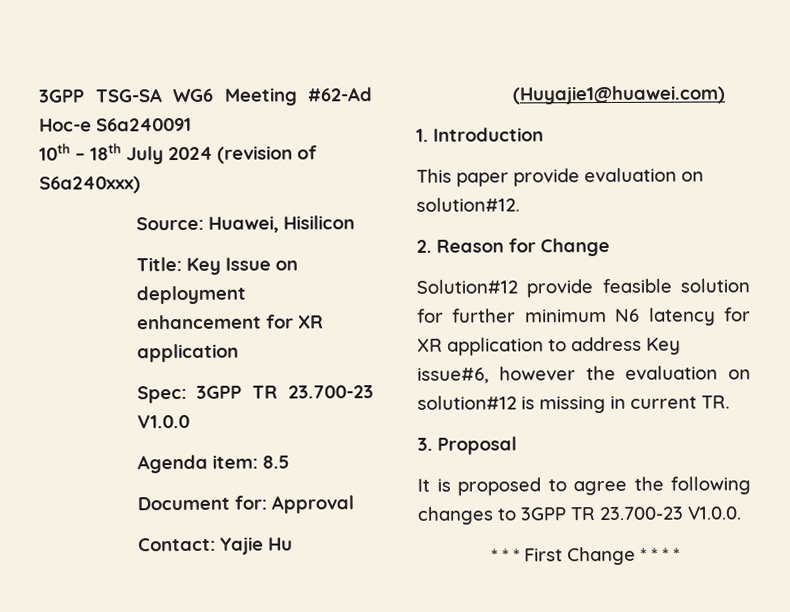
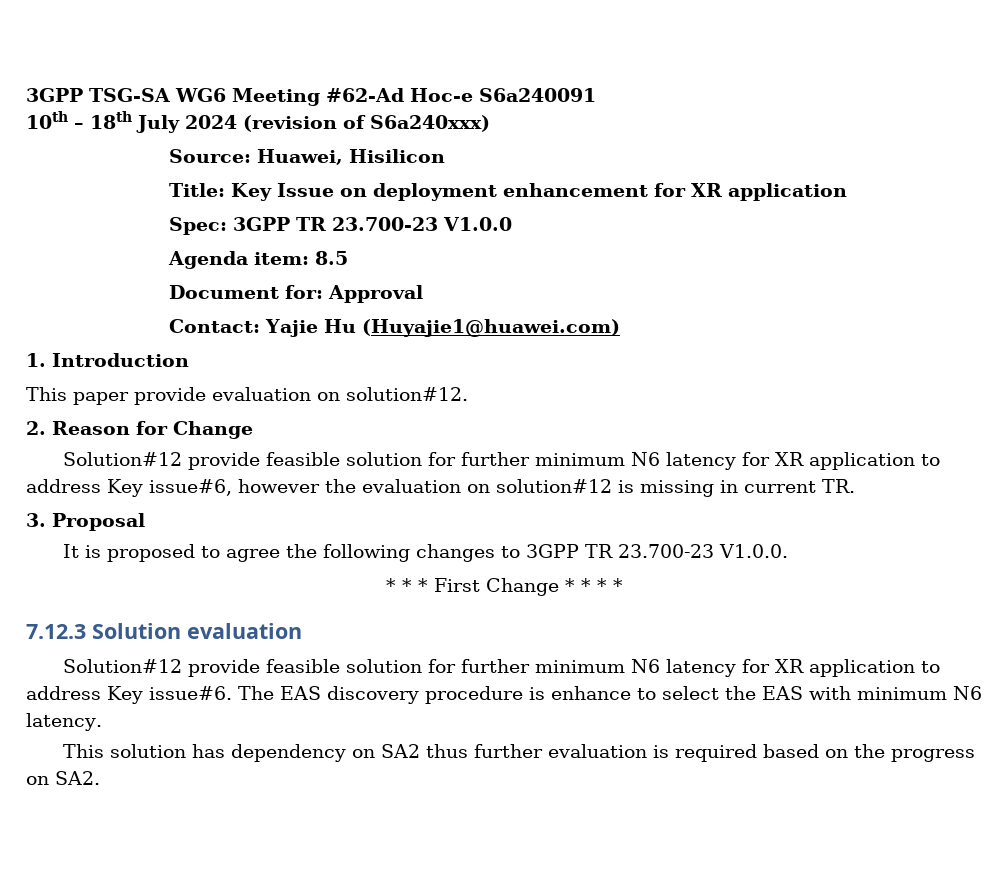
(680, 554) none -> [26,623,302,639] [63,659,941,677] [26,686,982,704] [26,713,102,731] [63,744,976,762] [26,771,100,785] // 7.12.3 Solution evaluation // Solution#12 provide feasible solution for further minimum N6 latency for XR application to address Key issue#6. The EAS discovery procedure is enhance to select the EAS with minimum N6 latency. // This solution has dependency on SA2 thus further evaluation is required based on the progress on SA2.

